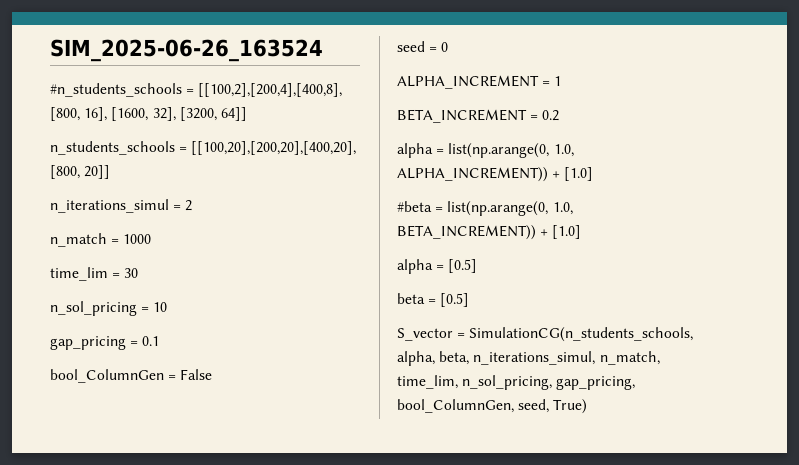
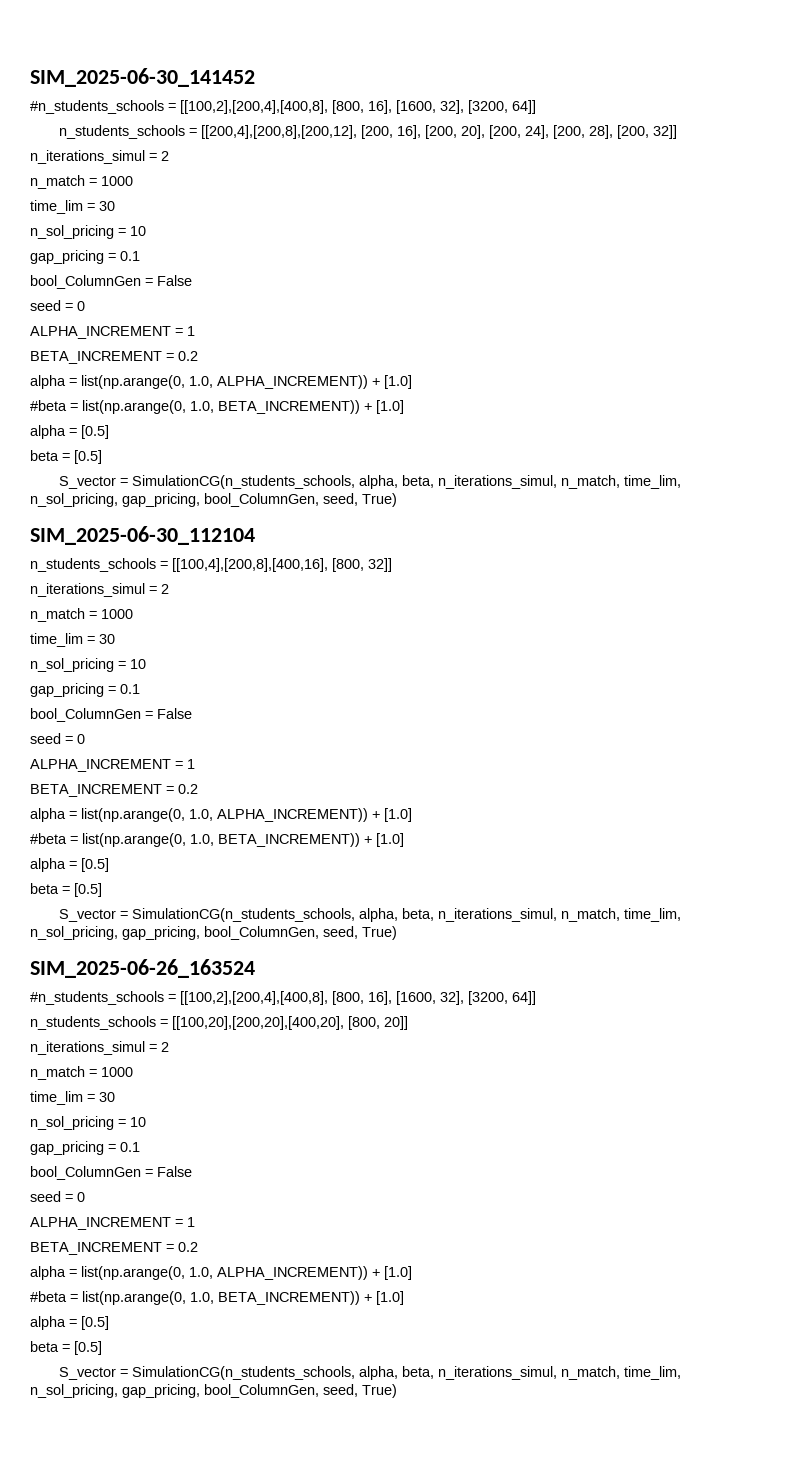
(50, 50) none -> [30,68,255,87] [30,100,536,114] [59,125,678,139] [30,150,169,164] [30,175,133,189] [30,200,115,214] [30,225,146,239] [30,250,140,264] [30,275,192,289] [30,300,85,311] [30,326,195,339] [30,351,198,364] [30,375,412,389] [30,400,404,414] [30,425,109,439] [30,450,102,464] [59,475,682,489] [30,493,397,507] [30,526,255,545] [30,558,392,572] [30,583,169,597] [30,608,133,622] [30,633,115,647] [30,658,146,672] [30,683,140,697] [30,708,192,722] [30,733,85,744] [30,759,195,772] [30,784,198,797] [30,808,412,822] [30,833,404,847] [30,858,109,872] [30,883,102,897] [59,908,682,922] [30,926,397,940] SIM_2025-06-30_141452 // #n_students_schools = [[100,2],[200,4],[400,8], [800, 16], [1600, 32], [3200, 64]] // n_students_schools = [[200,4],[200,8],[200,12], [200, 16], [200, 20], [200, 24], [200, 28], [200, 32]] // n_iterations_simul = 2 // n_match = 1000 // time_lim = 30 // n_sol_pricing = 10 // gap_pricing = 0.1 // bool_ColumnGen = False // seed = 0 // ALPHA_INCREMENT = 1 // BETA_INCREMENT = 0.2 // alpha = list(np.arange(0, 1.0, ALPHA_INCREMENT)) + [1.0] // #beta = list(np.arange(0, 1.0, BETA_INCREMENT)) + [1.0] // alpha = [0.5] // beta = [0.5] // S_vector = SimulationCG(n_students_schools, alpha, beta, n_iterations_simul, n_match, time_lim, n_sol_pricing, gap_pricing, bool_ColumnGen, seed, True) // SIM_2025-06-30_112104 // n_students_schools = [[100,4],[200,8],[400,16], [800, 32]] // n_iterations_simul = 2 // n_match = 1000 // time_lim = 30 // n_sol_pricing = 10 // gap_pricing = 0.1 // bool_ColumnGen = False // seed = 0 // ALPHA_INCREMENT = 1 // BETA_INCREMENT = 0.2 // alpha = list(np.arange(0, 1.0, ALPHA_INCREMENT)) + [1.0] // #beta = list(np.arange(0, 1.0, BETA_INCREMENT)) + [1.0] // alpha = [0.5] // beta = [0.5] // S_vector = SimulationCG(n_students_schools, alpha, beta, n_iterations_simul, n_match, time_lim, n_sol_pricing, gap_pricing, bool_ColumnGen, seed, True) //

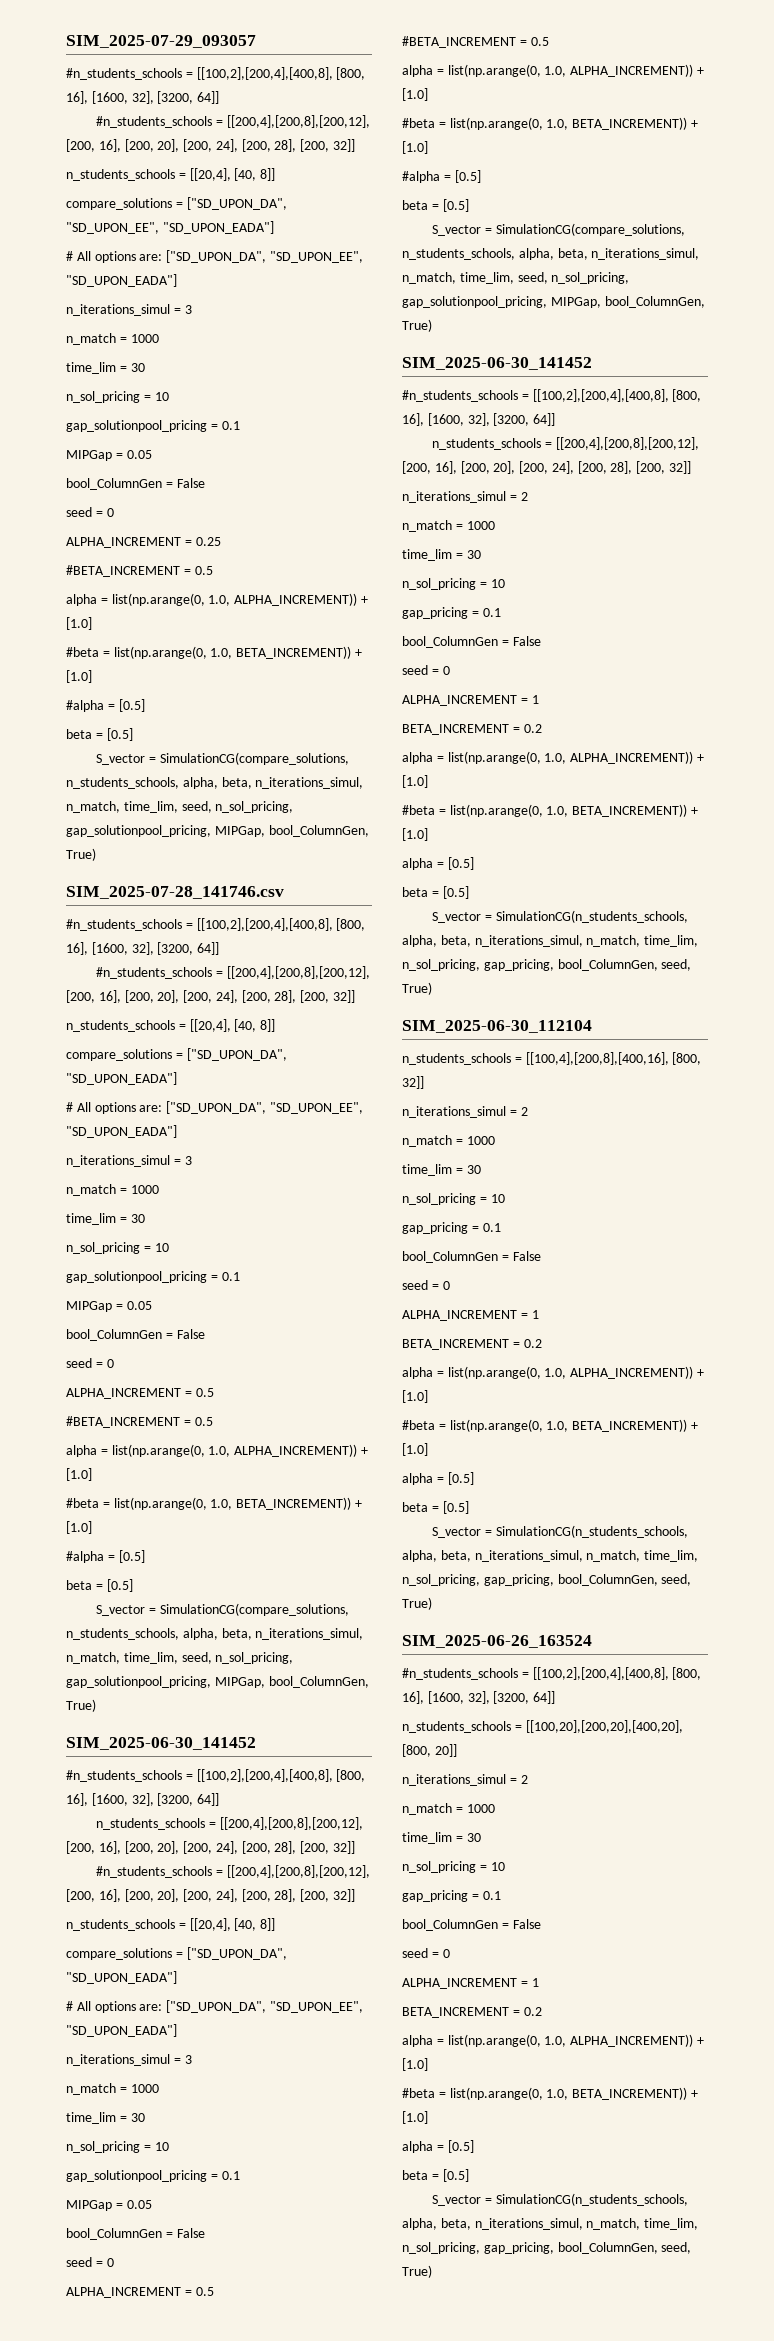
(30, 77) none -> [66,35,256,48] [66,67,366,80] [66,91,220,104] [96,115,370,128] [66,139,356,152] [66,168,276,181] [66,197,287,210] [66,221,274,234] [66,250,363,263] [66,274,177,287] [66,304,192,316] [66,333,159,345] [66,362,145,374] [66,391,169,403] [66,420,240,432] [66,450,152,461] [66,478,205,490] [66,507,114,517] [66,537,221,548] [66,565,213,577] [66,593,368,606] [66,617,92,630] [66,646,362,659] [66,670,92,683] [66,699,145,712] [66,728,133,741] [96,752,349,765] [66,777,364,789] [66,801,294,813] [66,825,369,837] [66,848,96,861] [66,886,284,899] [66,918,366,931] [66,942,220,955] [96,966,370,979] [66,990,356,1003] [66,1019,276,1032] [66,1048,287,1061] [66,1072,177,1085] [66,1101,363,1114] [66,1125,177,1138] [66,1155,192,1167] [66,1184,159,1196] [66,1213,145,1225] [66,1242,169,1254] [66,1271,240,1283] [66,1301,152,1312] [66,1329,205,1341] [66,1358,114,1368] [66,1388,214,1399] [66,1416,213,1428] [66,1444,368,1457] [66,1468,92,1481] [66,1497,362,1510] [66,1521,92,1534] [66,1550,145,1563] [66,1579,133,1592] [96,1603,349,1616] [66,1628,364,1640] [66,1652,294,1664] [66,1676,369,1688] [66,1699,96,1712] [66,1737,256,1750] [66,1769,366,1782] [66,1793,220,1806] [96,1817,363,1830] [66,1841,356,1854] [96,1865,370,1878] [66,1889,356,1902] [66,1918,276,1931] [66,1947,287,1960] [66,1971,177,1984] [66,2000,363,2013] [66,2024,177,2037] [66,2054,192,2066] [66,2083,159,2095] [66,2112,145,2124] [66,2141,169,2153] [66,2170,240,2182] [66,2200,152,2211] [66,2228,205,2240] [66,2257,114,2267] [66,2287,214,2298] [402,36,549,48] [402,64,704,77] [402,88,428,101] [402,117,698,130] [402,141,428,154] [402,170,481,183] [402,199,469,212] [432,223,685,236] [402,248,700,260] [402,272,630,284] [402,296,705,308] [402,319,432,332] SIM_2025-07-29_093057 // #n_students_schools = [[100,2],[200,4],[400,8], [800, 16], [1600, 32], [3200, 64]] // #n_students_schools = [[200,4],[200,8],[200,12], [200, 16], [200, 20], [200, 24], [200, 28], [200, 32]] // n_students_schools = [[20,4], [40, 8]] // compare_solutions = ["SD_UPON_DA", "SD_UPON_EE", "SD_UPON_EADA"] // # All options are: ["SD_UPON_DA", "SD_UPON_EE", "SD_UPON_EADA"] // n_iterations_simul = 3 // n_match = 1000 // time_lim = 30 // n_sol_pricing = 10 // gap_solutionpool_pricing = 0.1 // MIPGap = 0.05 // bool_ColumnGen = False // seed = 0 // ALPHA_INCREMENT = 0.25 // #BETA_INCREMENT = 0.5 // alpha = list(np.arange(0, 1.0, ALPHA_INCREMENT)) + [1.0] // #beta = list(np.arange(0, 1.0, BETA_INCREMENT)) + [1.0] // #alpha = [0.5] // beta = [0.5] // S_vector = SimulationCG(compare_solutions, n_students_schools, alpha, beta, n_iterations_simul, n_match, time_lim, seed, n_sol_pricing, gap_solutionpool_pricing, MIPGap, bool_ColumnGen, True) // SIM_2025-07-28_141746.csv // #n_students_schools = [[100,2],[200,4],[400,8], [800, 16], [1600, 32], [3200, 64]] // #n_students_schools = [[200,4],[200,8],[200,12], [200, 16], [200, 20], [200, 24], [200, 28], [200, 32]] // n_students_schools = [[20,4], [40, 8]] // compare_solutions = ["SD_UPON_DA", "SD_UPON_EADA"] // # All options are: ["SD_UPON_DA", "SD_UPON_EE", "SD_UPON_EADA"] // n_iterations_simul = 3 // n_match = 1000 // time_lim = 30 // n_sol_pricing = 10 // gap_solutionpool_pricing = 0.1 // MIPGap = 0.05 // bool_ColumnGen = False // seed = 0 // ALPHA_INCREMENT = 0.5 // #BETA_INCREMENT = 0.5 // alpha = list(np.arange(0, 1.0, ALPHA_INCREMENT)) + [1.0] // #beta = list(np.arange(0, 1.0, BETA_INCREMENT)) + [1.0] // #alpha = [0.5] // beta = [0.5] // S_vector = SimulationCG(compare_solutions, n_students_schools, alpha, beta, n_iterations_simul, n_match, time_lim, seed, n_sol_pricing, gap_solutionpool_pricing, MIPGap, bool_ColumnGen, True) // SIM_2025-06-30_141452 // #n_students_schools = [[100,2],[200,4],[400,8], [800, 16], [1600, 32], [3200, 64]] // n_students_schools = [[200,4],[200,8],[200,12], [200, 16], [200, 20], [200, 24], [200, 28], [200, 32]] // #n_students_schools = [[200,4],[200,8],[200,12], [200, 16], [200, 20], [200, 24], [200, 28], [200, 32]] // n_students_schools = [[20,4], [40, 8]] // compare_solutions = ["SD_UPON_DA", "SD_UPON_EADA"] // # All options are: ["SD_UPON_DA", "SD_UPON_EE", "SD_UPON_EADA"] // n_iterations_simul = 3 // n_match = 1000 // time_lim = 30 // n_sol_pricing = 10 // gap_solutionpool_pricing = 0.1 // MIPGap = 0.05 // bool_ColumnGen = False // seed = 0 // ALPHA_INCREMENT = 0.5 // #BETA_INCREMENT = 0.5 // alpha = list(np.arange(0, 1.0, ALPHA_INCREMENT)) + [1.0] // #beta = list(np.arange(0, 1.0, BETA_INCREMENT)) + [1.0] // #alpha = [0.5] // beta = [0.5] // S_vector = SimulationCG(compare_solutions, n_students_schools, alpha, beta, n_iterations_simul, n_match, time_lim, seed, n_sol_pricing, gap_solutionpool_pricing, MIPGap, bool_ColumnGen, True) //

